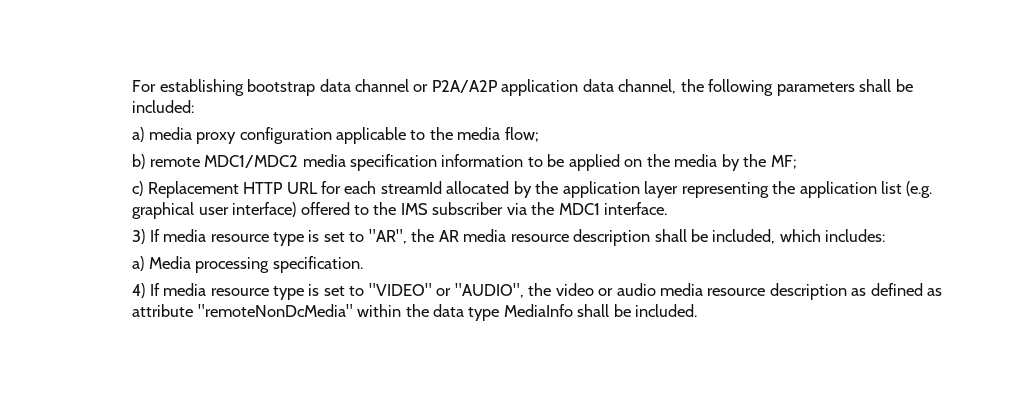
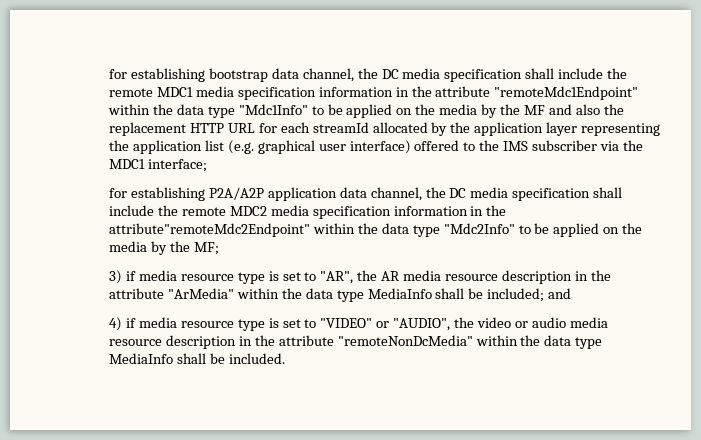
[132,80,157,92] For -> [109,69,128,79] for
[354,79,913,96] [132,100,195,113] [132,127,539,144] [132,154,797,171] [132,181,239,198] channel or P2A/A2P application data channel, the following parameters shall be included: // a) media proxy configuration applicable to the media flow; // b) remote MDC1/MDC2 media specification information to be applied on the media by the MF; // c) Replacement -> [302,68,628,82] [109,86,639,100] [108,104,624,118] [109,122,187,136] channel, the DC media specification shall include the remote MDC1 media specification information in the attribute "remoteMdc1Endpoint" within the data type "Mdc1Info" to be applied on the media by the MF and also the replacement
[604,202,668,215] interface. -> [147,159,207,172] [109,187,623,201] [109,205,507,219] [109,223,643,237] [109,241,219,255] interface; // for establishing P2A/A2P application data channel, the DC media specification shall include the remote MDC2 media specification information in the attribute"remoteMdc2Endpoint" within the data type "Mdc2Info" to be applied on the media by the MF;
[149,229,160,242] If -> [125,271,136,281] if
[654,229,886,244] [132,256,363,273] shall be included, which includes: // a) Media processing specification. -> [574,270,611,281] [109,288,572,302] in the attribute "ArMedia" within the data type MediaInfo shall be included; and
[149,283,160,296] If -> [125,318,136,328] if
[851,283,943,296] as defined as -> [238,335,275,346] in the

